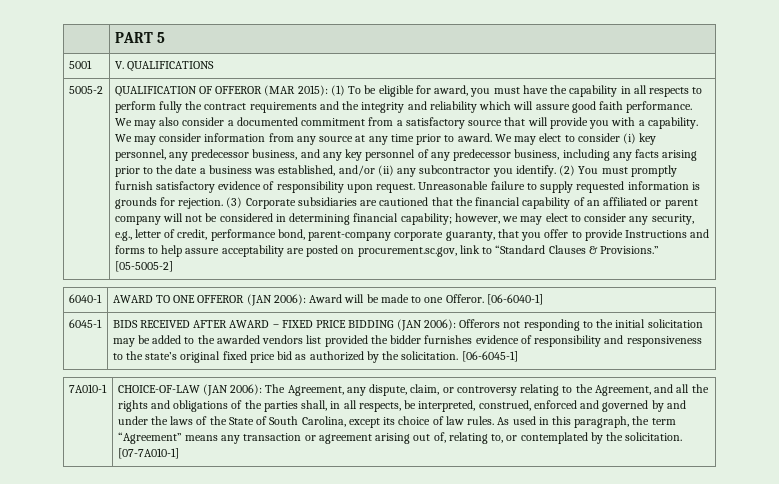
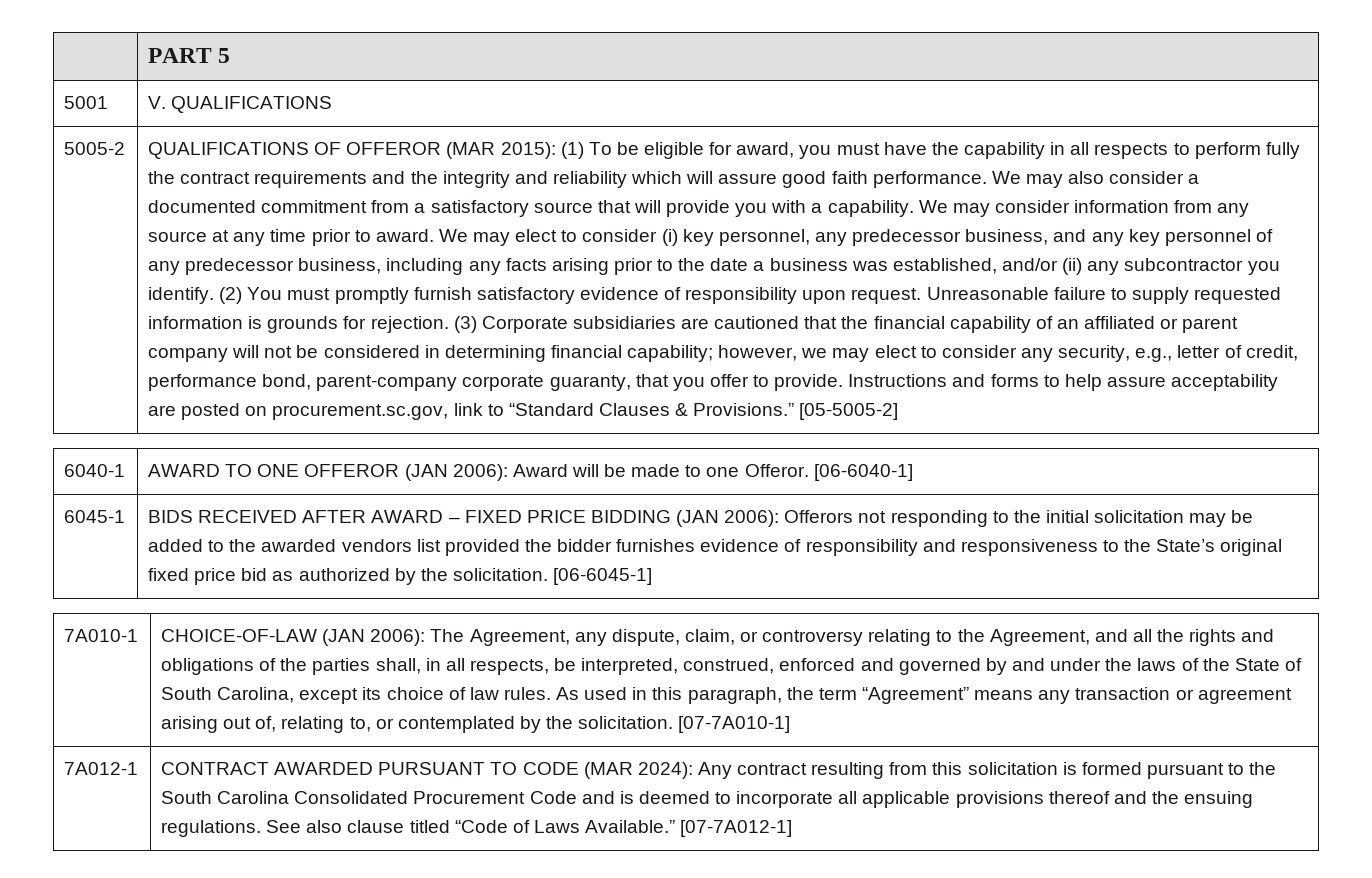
[114,86,197,97] QUALIFICATION -> [148,142,310,159] QUALIFICATIONS
[584,229,623,241] provide -> [774,374,844,391] provide.
[145,352,178,360] state’s -> [1156,539,1216,552] State’s
(179, 453) none -> [64,762,139,775] [161,762,1277,779] [161,791,1254,808] [161,820,793,837] // 7A012-1 | CONTRACT AWARDED PURSUANT TO CODE (MAR 2024): Any contract resulting from this solicitation is formed pursuant to the South Carolina Consolidated Procurement Code and is deemed to incorporate all applicable provisions thereof and the ensuing regulations. See also clause titled “Code of Laws Available.” [07-7A012-1]

